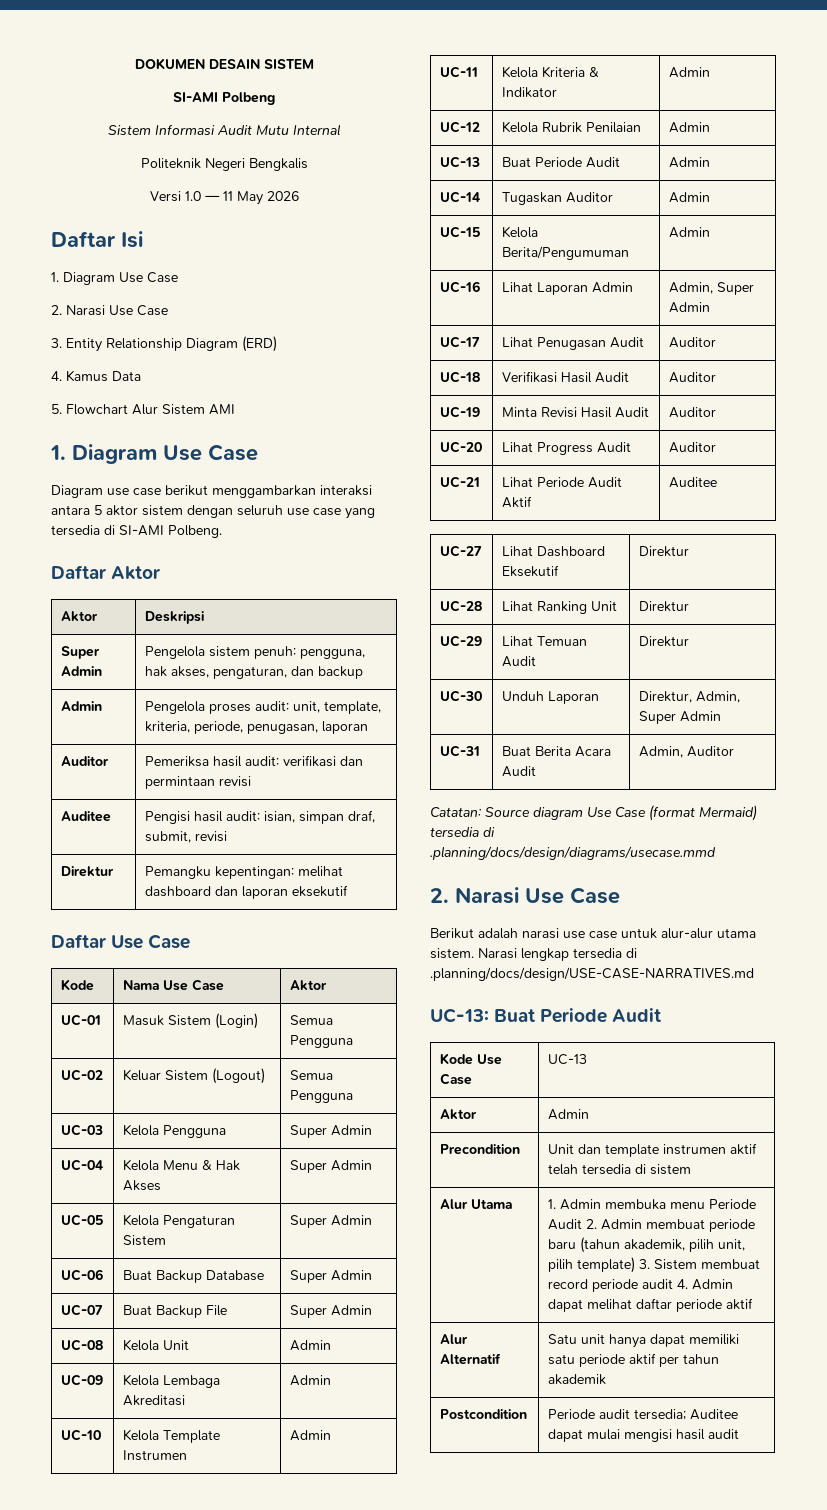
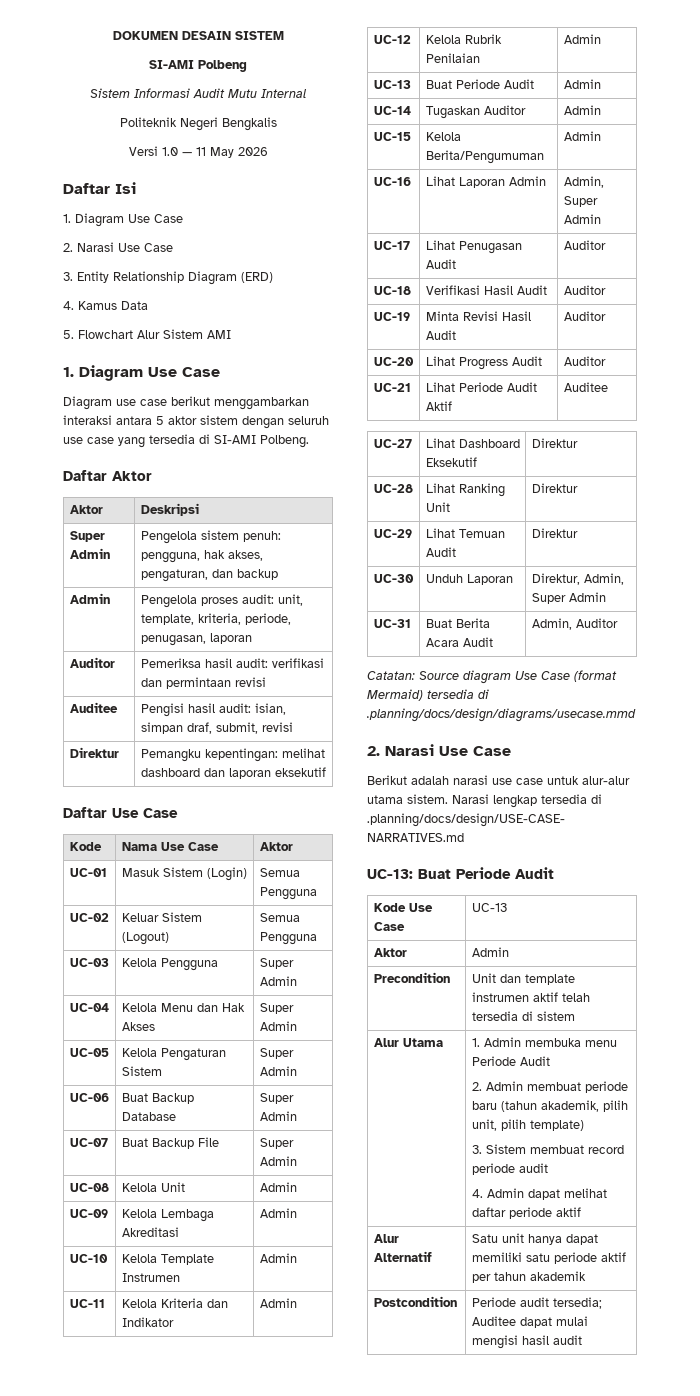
[201,1160,212,1170] & -> [196,1003,218,1012] dan
[588,67,599,77] & -> [206,1299,228,1308] dan
(582, 1224) none -> (550, 1061) //
(635, 1265) none -> (584, 1125) //
(673, 1284) none -> (548, 1168) //

